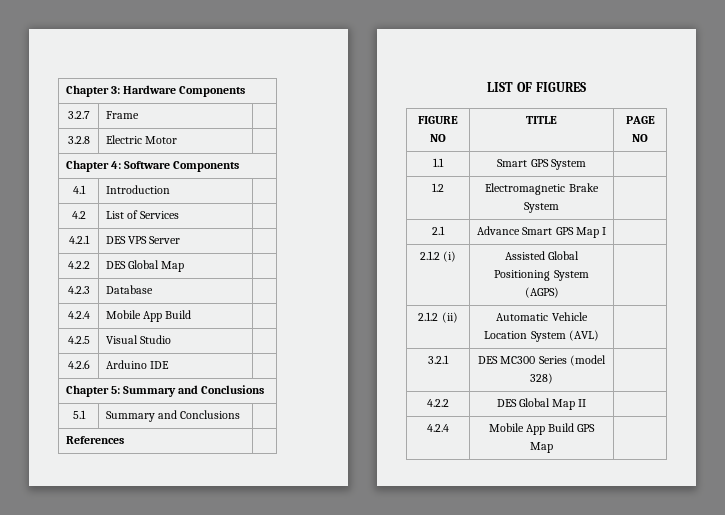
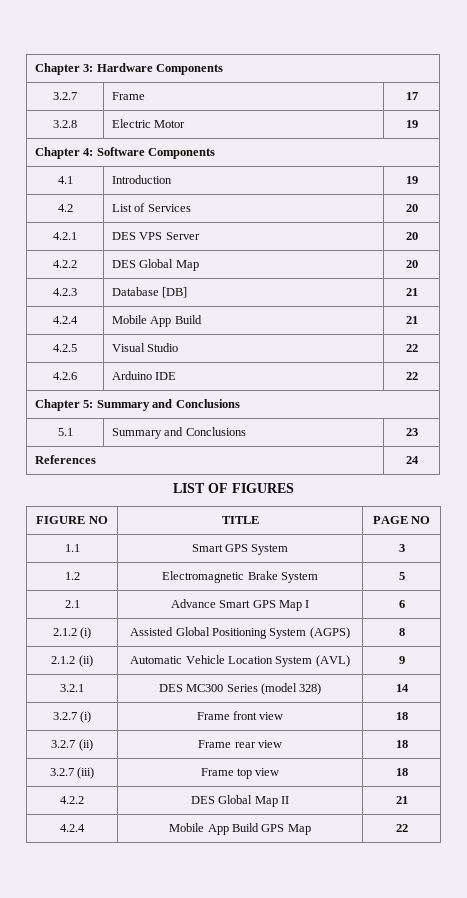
(139, 115) none -> [405,92,418,100] 17
(177, 140) none -> [405,120,418,128] 19
(170, 189) none -> [405,176,418,184] 19
(180, 215) none -> [405,204,418,212] 20
(181, 240) none -> [405,232,418,240] 20
(185, 266) none -> [405,260,418,268] 20
(153, 289) | -> [162,287,188,298] [405,288,418,296] [DB] | 21
(192, 314) none -> [405,316,418,324] 21
(171, 339) none -> [405,344,418,352] 22
(169, 365) none -> [405,372,418,380] 22
(241, 414) none -> [405,428,418,436] 23
(124, 440) none -> [405,456,419,464] 24
(586, 164) none -> [398,544,405,552] 3
(559, 207) none -> [398,572,405,580] 5
(606, 231) none -> [398,600,405,608] 6
(559, 292) none -> [398,628,405,636] 8
(599, 335) none -> [398,656,405,664] 9
(553, 378) none -> [395,684,409,692] [52,711,92,723] [196,711,284,720] [395,712,408,720] [51,739,93,751] [198,740,282,748] [395,740,408,748] [49,767,95,779] [200,768,280,779] [395,768,408,776] 14 // 3.2.7 (i) | Frame front view | 18 // 3.2.7 (ii) | Frame rear view | 18 // 3.2.7 (iii) | Frame top view | 18
(587, 403) none -> [395,796,408,804] 21
(553, 447) none -> [395,824,408,832] 22

